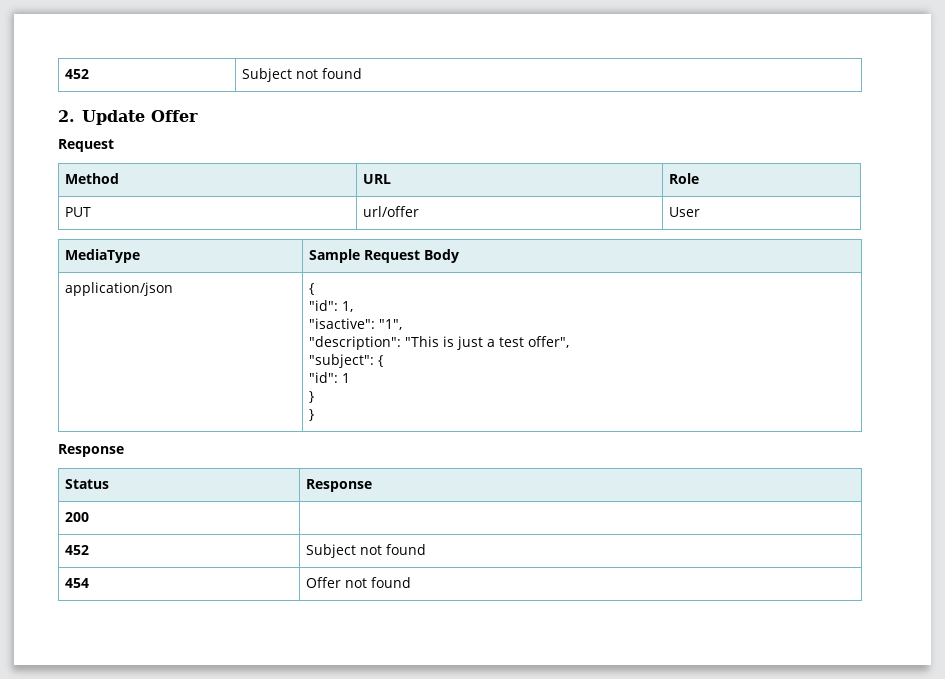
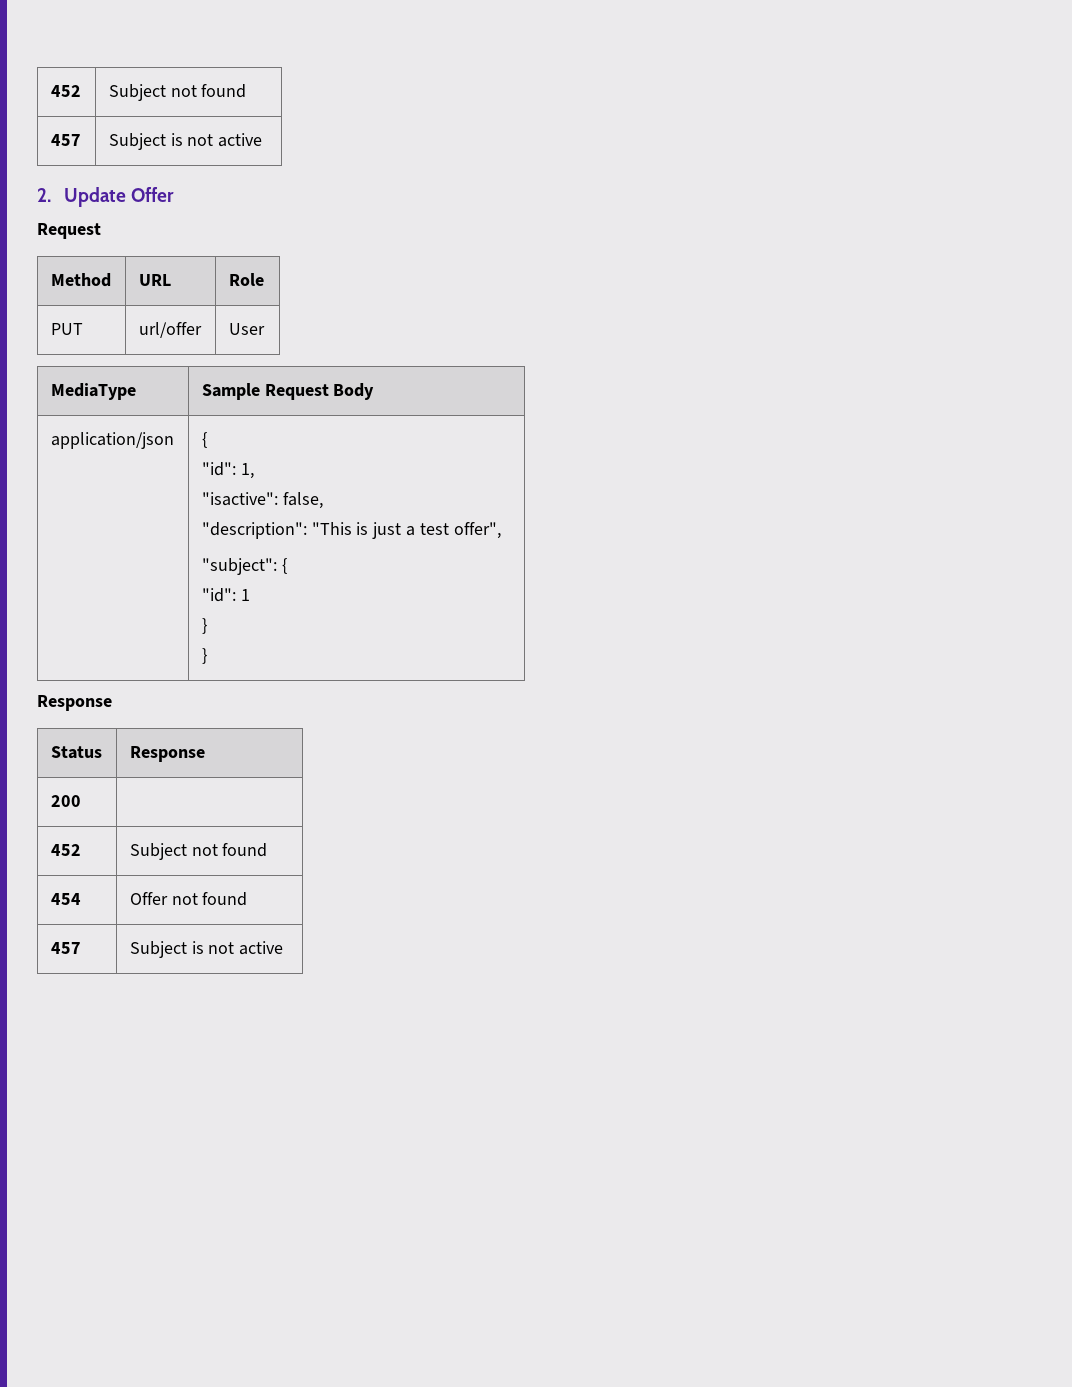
[64,69,89,79] [241,68,362,82] 452 | Subject not found -> [50,85,81,97] [108,84,247,101] [50,134,81,146] [108,133,263,150] 452 | Subject not found // 457 | Subject is not active
[378,319,402,330] "1", -> [282,492,323,509] false,
(411, 582) none -> [50,942,81,954] [129,941,284,958] // 457 | Subject is not active

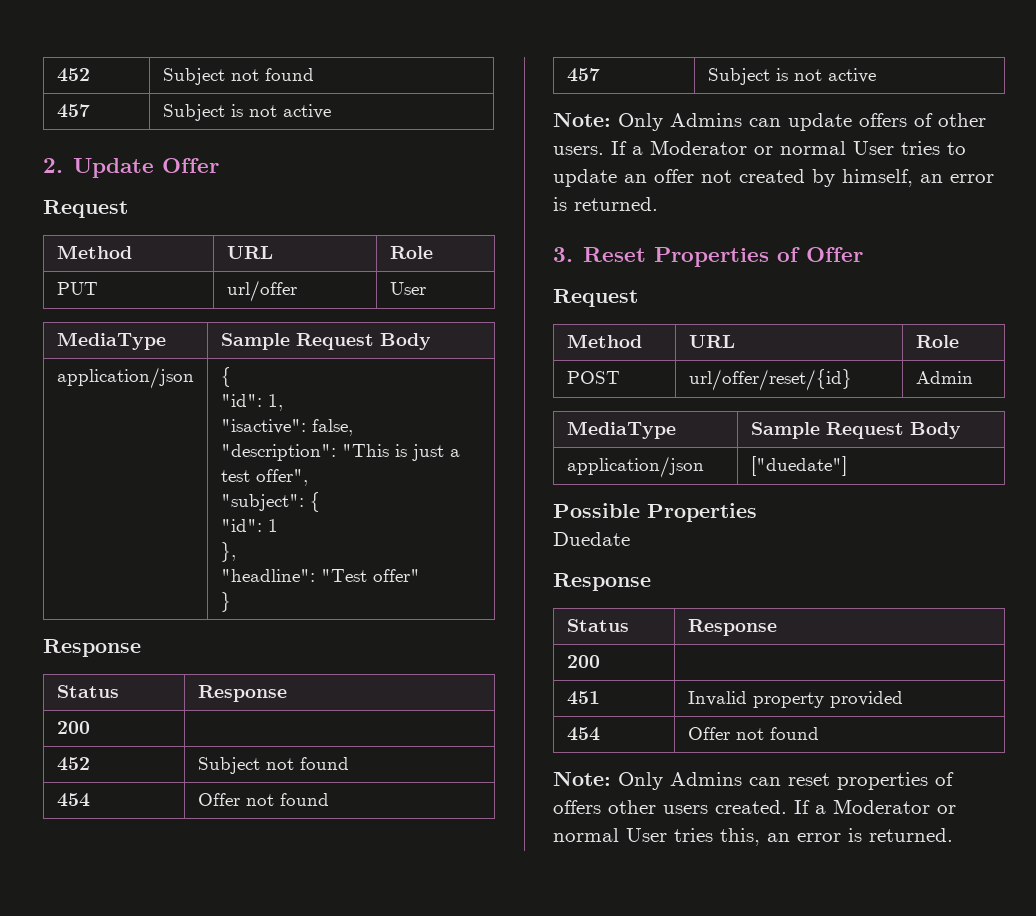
[201,618,207,634] } -> [220,542,236,562] [220,569,420,582] }, // "headline": "Test offer"
(284, 948) none -> [553,112,986,131] [553,140,966,155] [553,169,994,187] [553,197,658,211] [553,247,864,267] [553,289,638,307] [566,334,642,348] [688,335,735,348] [915,335,959,348] [566,371,620,384] [688,369,852,391] [915,371,973,384] [566,421,676,439] [750,422,961,439] [566,456,704,478] [750,456,847,476] [553,503,757,522] [553,532,630,546] [553,573,651,591] [566,619,629,632] [687,619,777,636] [566,655,600,668] [566,691,600,705] [687,691,903,708] [566,727,600,741] [687,727,819,740] [553,771,954,790] [553,799,956,814] [553,828,953,846] // Note: Only Admins can update offers of other users. If a Moderator or normal User tries to update an offer not created by himself, an error is returned. // 3. Reset Properties of Offer // Request // Method | URL | Role // POST | url/offer/reset/{id} | Admin // MediaType | Sample Request Body // application/json | ["duedate"] // Possible Properties // Duedate // Response // Status | Response // 200 | // 451 | Invalid property provided // 454 | Offer not found // Note: Only Admins can reset properties of offers other users created. If a Moderator or normal User tries this, an error is returned.

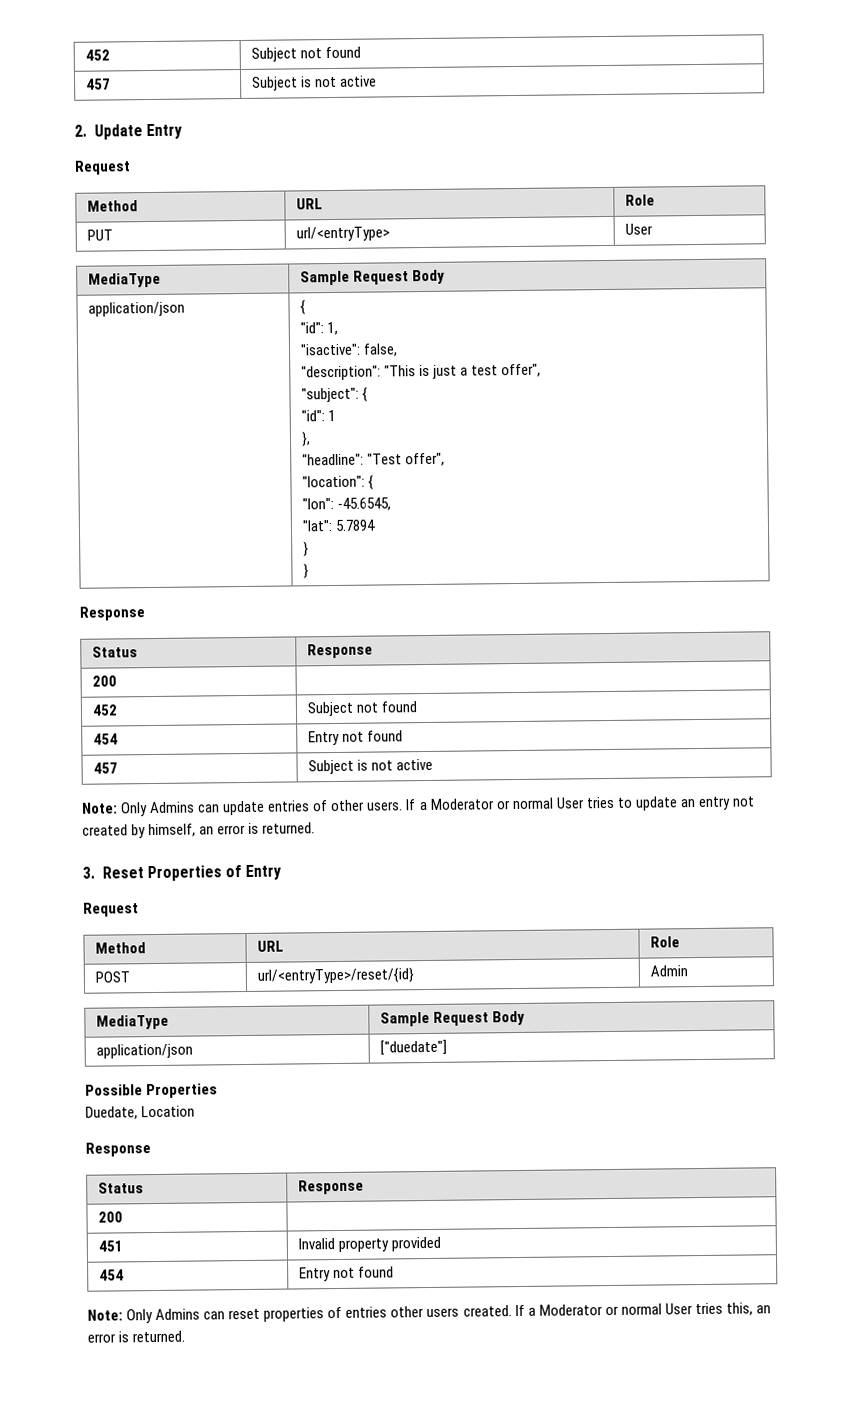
[162,158,220,173] Offer -> [145,123,183,140] Entry
[226,280,297,302] url/offer -> [295,226,390,242] url/<entryType>
[372,569,420,582] offer" -> [404,452,445,467] [301,474,374,490] [301,497,391,511] [301,519,376,532] [302,541,309,557] offer", // "location": { // "lon": -45.6545, // "lat": 5.7894 // }
[197,793,240,806] Offer -> [307,730,340,746] Entry
[859,113,907,127] offers -> [267,800,311,812] entries
[654,169,694,183] offer -> [697,796,731,811] entry
[806,247,864,262] Offer -> [245,864,283,880] Entry
[688,369,852,391] url/offer/reset/{id} -> [256,967,414,984] url/<entryType>/reset/{id}
[553,532,630,546] Duedate -> [85,1105,196,1120] Duedate, Location
[687,727,730,740] Offer -> [298,1267,331,1282] Entry
[553,800,601,814] offers -> [345,1306,388,1318] entries

